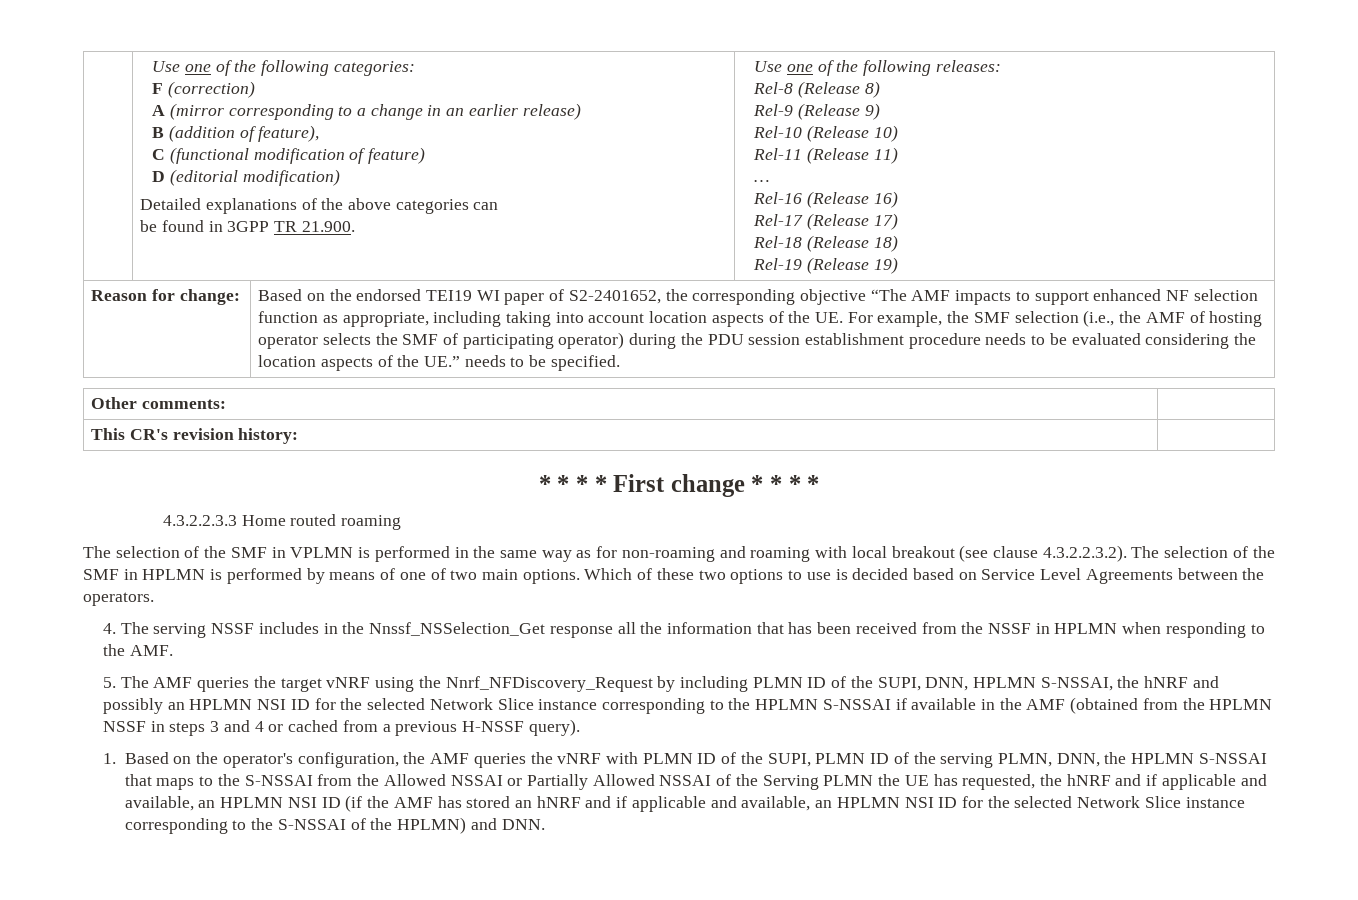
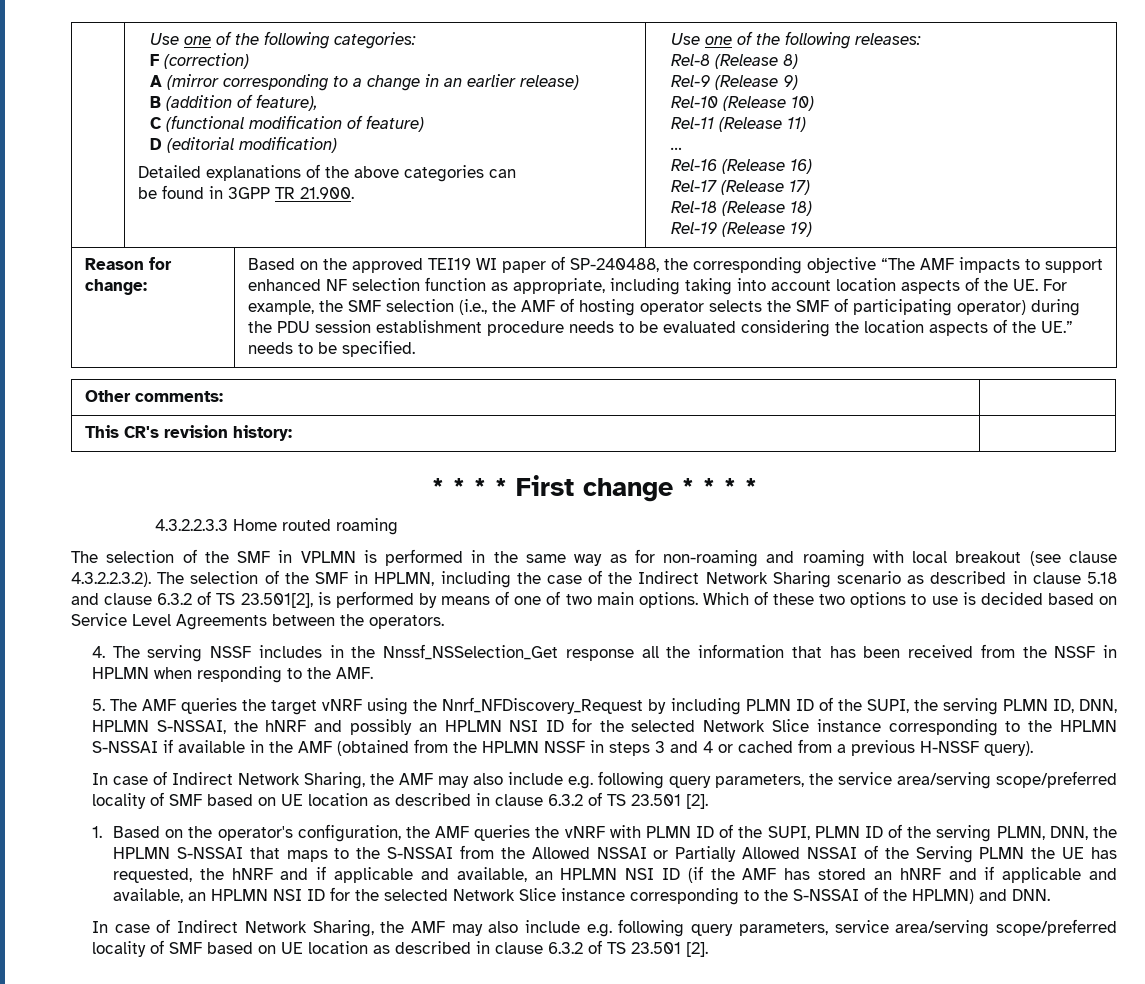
[356,289,422,301] endorsed -> [351,258,423,273] approved
[568,290,661,304] S2-2401652, -> [569,258,659,272] SP-240488,
[142,569,206,580] HPLMN -> [374,570,1117,588] [71,591,313,608] HPLMN, including the case of the Indirect Network Sharing scenario as described in clause 5.18 and clause 6.3.2 of TS 23.501[2],
(921, 684) none -> [913,698,1074,715] the serving PLMN ID,
(580, 727) none -> [91,771,1117,789] [91,792,708,809] // In case of Indirect Network Sharing, the AMF may also include e.g. following query parameters, the service area/serving scope/preferred locality of SMF based on UE location as described in clause 6.3.2 of TS 23.501 [2].
(545, 824) none -> [91,919,1118,937] [91,940,708,957] // In case of Indirect Network Sharing, the AMF may also include e.g. following query parameters, service area/serving scope/preferred locality of SMF based on UE location as described in clause 6.3.2 of TS 23.501 [2].

